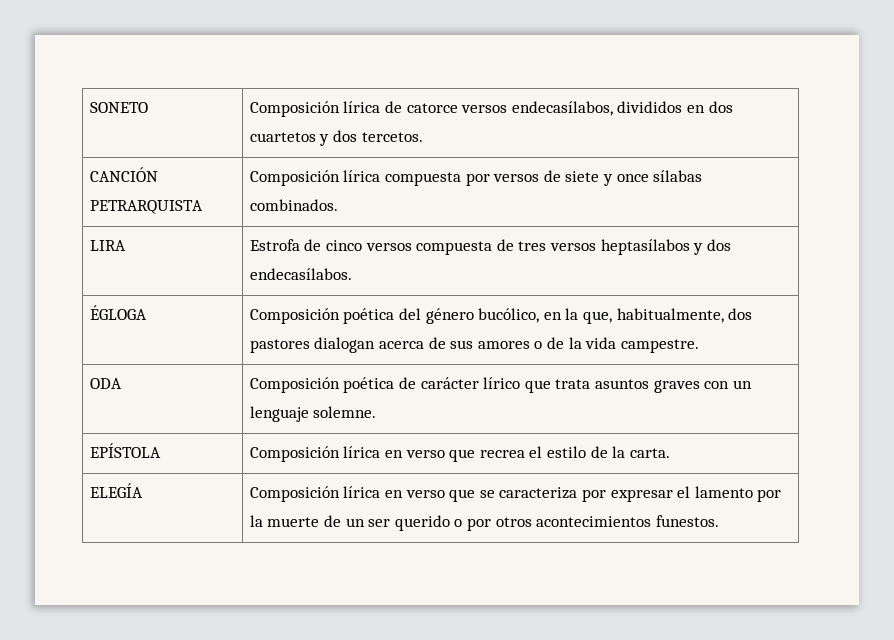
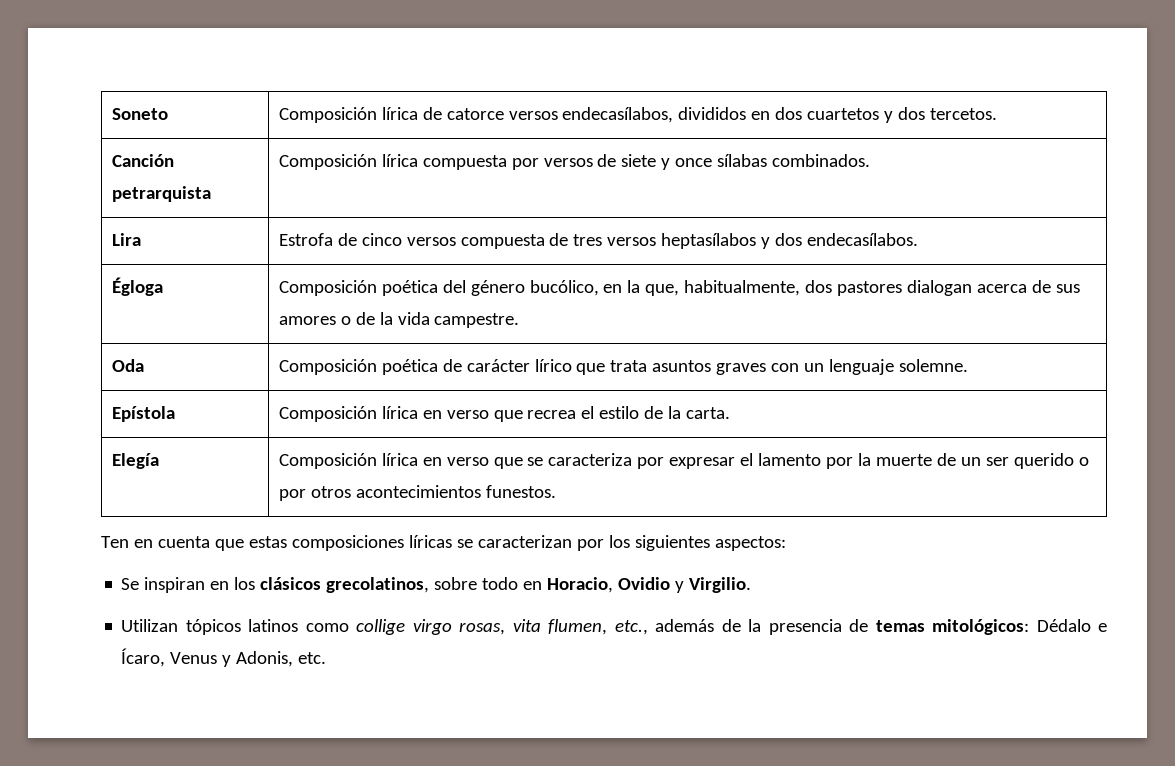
[89,102,148,113] SONETO -> [111,108,168,120] Soneto
[89,167,158,182] [89,200,203,214] CANCIÓN PETRARQUISTA -> [111,154,174,167] [111,186,211,202] Canción petrarquista
[89,240,126,251] LIRA -> [111,233,141,246] Lira
[89,305,147,320] ÉGLOGA -> [111,277,163,296] Égloga
[89,378,122,389] ODA -> [111,359,144,372] Oda
[89,443,161,458] EPÍSTOLA -> [111,406,175,422] Epístola
[89,483,143,498] ELEGÍA -> [111,453,159,469] Elegía
(719, 521) none -> [101,535,786,551] [121,577,752,593] [121,619,1108,635] [121,648,327,667] // Ten en cuenta que estas composiciones líricas se caracterizan por los siguientes aspectos: // Se inspiran en los clásicos grecolatinos, sobre todo en Horacio, Ovidio y Virgilio. // Utilizan tópicos latinos como collige virgo rosas, vita flumen, etc., además de la presencia de temas mitológicos: Dédalo e Ícaro, Venus y Adonis, etc.

